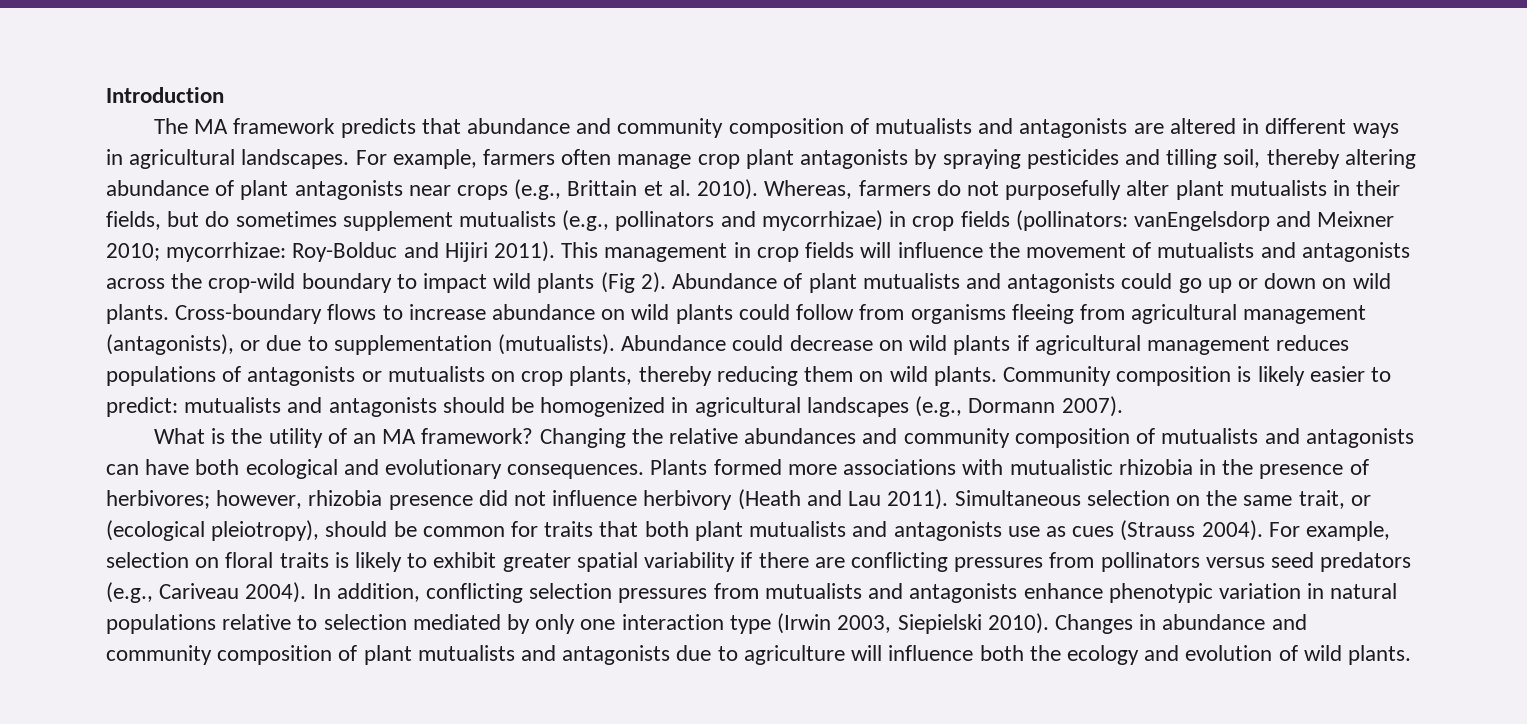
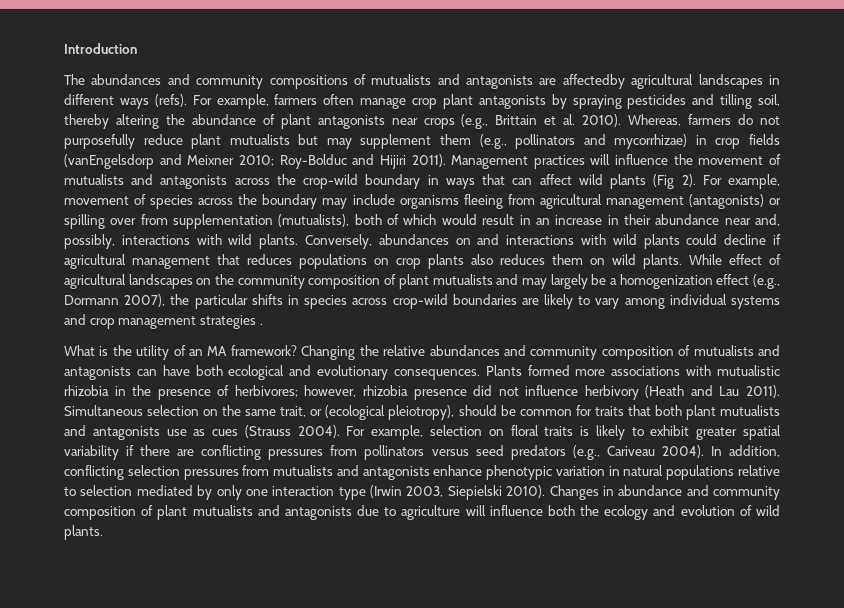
[194,118,844,138] MA framework predicts that abundance and community composition -> [91,74,348,89] abundances and community compositions
[1169,118,1399,138] [106,149,350,169] altered in different ways in agricultural landscapes. -> [562,74,780,89] [64,94,187,109] affectedby agricultural landscapes in different ways (refs).
(1416, 159) none -> [165,114,185,125] the
[1126,180,1401,200] [106,211,557,231] alter plant mutualists in their fields, but do sometimes supplement mutualists -> [143,134,471,149] reduce plant mutualists but may supplement them
[1015,210,1270,231] (pollinators: vanEngelsdorp -> [64,154,154,169] (vanEngelsdorp
[166,242,287,262] mycorrhizae: -> (274, 160) none
[561,242,855,262] This management in crop fields -> [451,155,585,169] Management practices
[396,272,1391,293] [106,304,905,324] to impact wild plants (Fig 2). Abundance of plant mutualists and antagonists could go up or down on wild plants. Cross-boundary flows to increase abundance on wild plants could follow from -> [427,174,781,189] [64,194,395,209] in ways that can affect wild plants (Fig 2). For example, movement of species across the boundary may include
[106,334,1011,355] (antagonists), or due to supplementation (mutualists). Abundance could decrease on wild plants -> [688,194,781,209] [64,214,781,229] [64,234,767,249] (antagonists) or spilling over from supplementation (mutualists), both of which would result in an increase in their abundance near and, possibly, interactions with wild plants. Conversely, abundances on and interactions with wild plants could decline
(1270, 345) none -> [217,254,240,265] that
[222,366,1391,386] [106,396,1123,417] of antagonists or mutualists on crop plants, thereby reducing them on wild plants. Community composition is likely easier to predict: mutualists and antagonists should be homogenized in agricultural landscapes (e.g., Dormann 2007). -> [374,254,781,269] [64,274,780,289] [64,294,780,309] [64,314,263,329] on crop plants also reduces them on wild plants. While effect of agricultural landscapes on the community composition of plant mutualists and may largely be a homogenization effect (e.g., Dormann 2007), the particular shifts in species across crop-wild boundaries are likely to vary among individual systems and crop management strategies .

